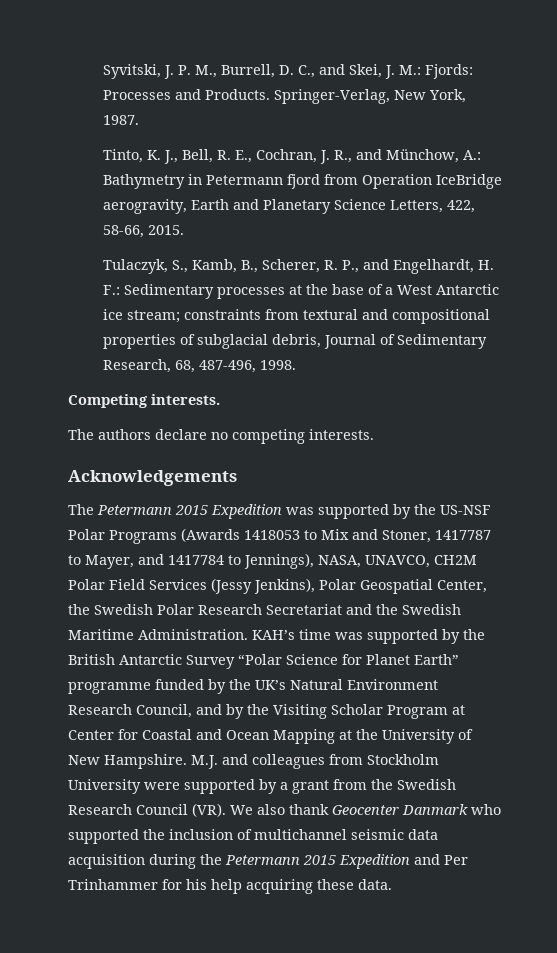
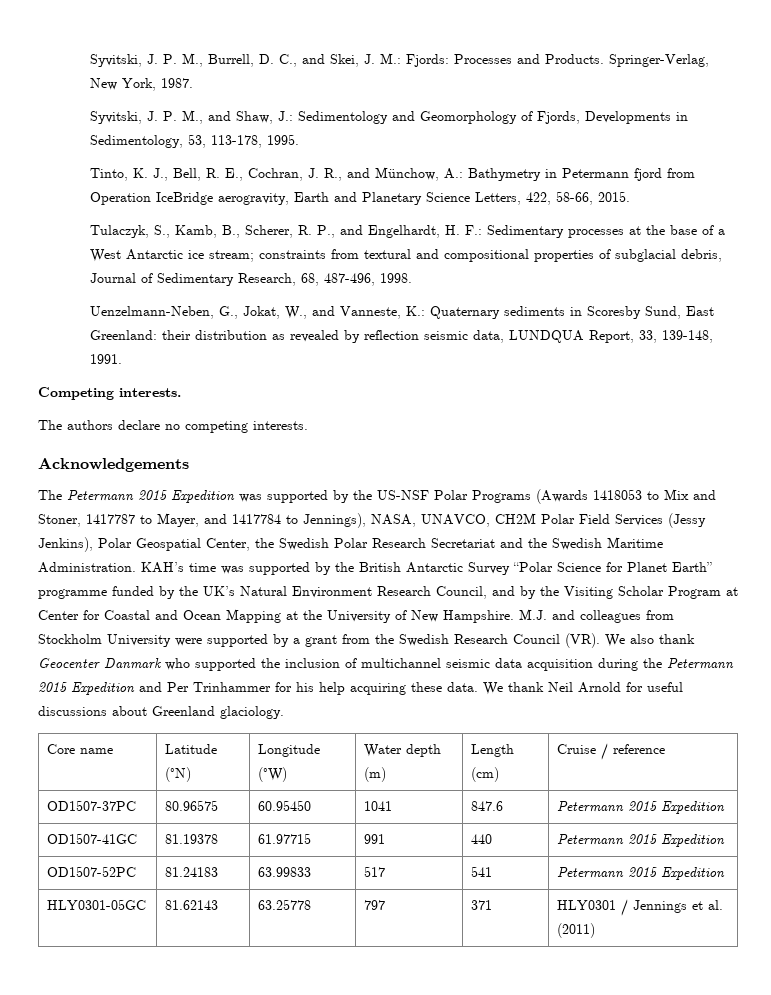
(140, 120) none -> [89,110,688,124] [89,134,299,148] // Syvitski, J. P. M., and Shaw, J.: Sedimentology and Geomorphology of Fjords, Developments in Sedimentology, 53, 113-178, 1995.
(297, 365) none -> [89,306,714,319] [89,330,713,343] [89,354,122,364] // Uenzelmann-Neben, G., Jokat, W., and Vanneste, K.: Quaternary sediments in Scoresby Sund, East Greenland: their distribution as revealed by reflection seismic data, LUNDQUA Report, 33, 139-148, 1991.
(392, 884) none -> [483,682,683,695] [38,706,284,719] [47,744,114,754] [165,744,218,754] [165,767,192,782] [258,744,321,757] [258,767,288,782] [364,744,442,757] [364,767,387,782] [471,744,515,757] [471,767,500,782] [557,743,666,760] [47,800,137,811] [165,800,219,811] [258,800,312,811] [364,801,393,811] [471,801,504,811] [557,801,726,814] [47,833,138,844] [165,834,219,844] [258,833,312,844] [364,834,386,844] [471,834,493,844] [557,834,726,847] [47,866,137,877] [165,867,219,877] [258,867,312,877] [364,866,386,877] [471,866,493,877] [557,867,726,880] [47,899,147,910] [165,900,219,910] [258,899,312,910] [364,900,386,910] [471,900,493,910] [557,899,724,916] [557,923,596,938] We thank Neil Arnold for useful discussions about Greenland glaciology. // Core name | Latitude (°N) | Longitude (°W) | Water depth (m) | Length (cm) | Cruise / reference // OD1507-37PC | 80.96575 | 60.95450 | 1041 | 847.6 | Petermann 2015 Expedition // OD1507-41GC | 81.19378 | 61.97715 | 991 | 440 | Petermann 2015 Expedition // OD1507-52PC | 81.24183 | 63.99833 | 517 | 541 | Petermann 2015 Expedition // HLY0301-05GC | 81.62143 | 63.25778 | 797 | 371 | HLY0301 / Jennings et al. (2011)

